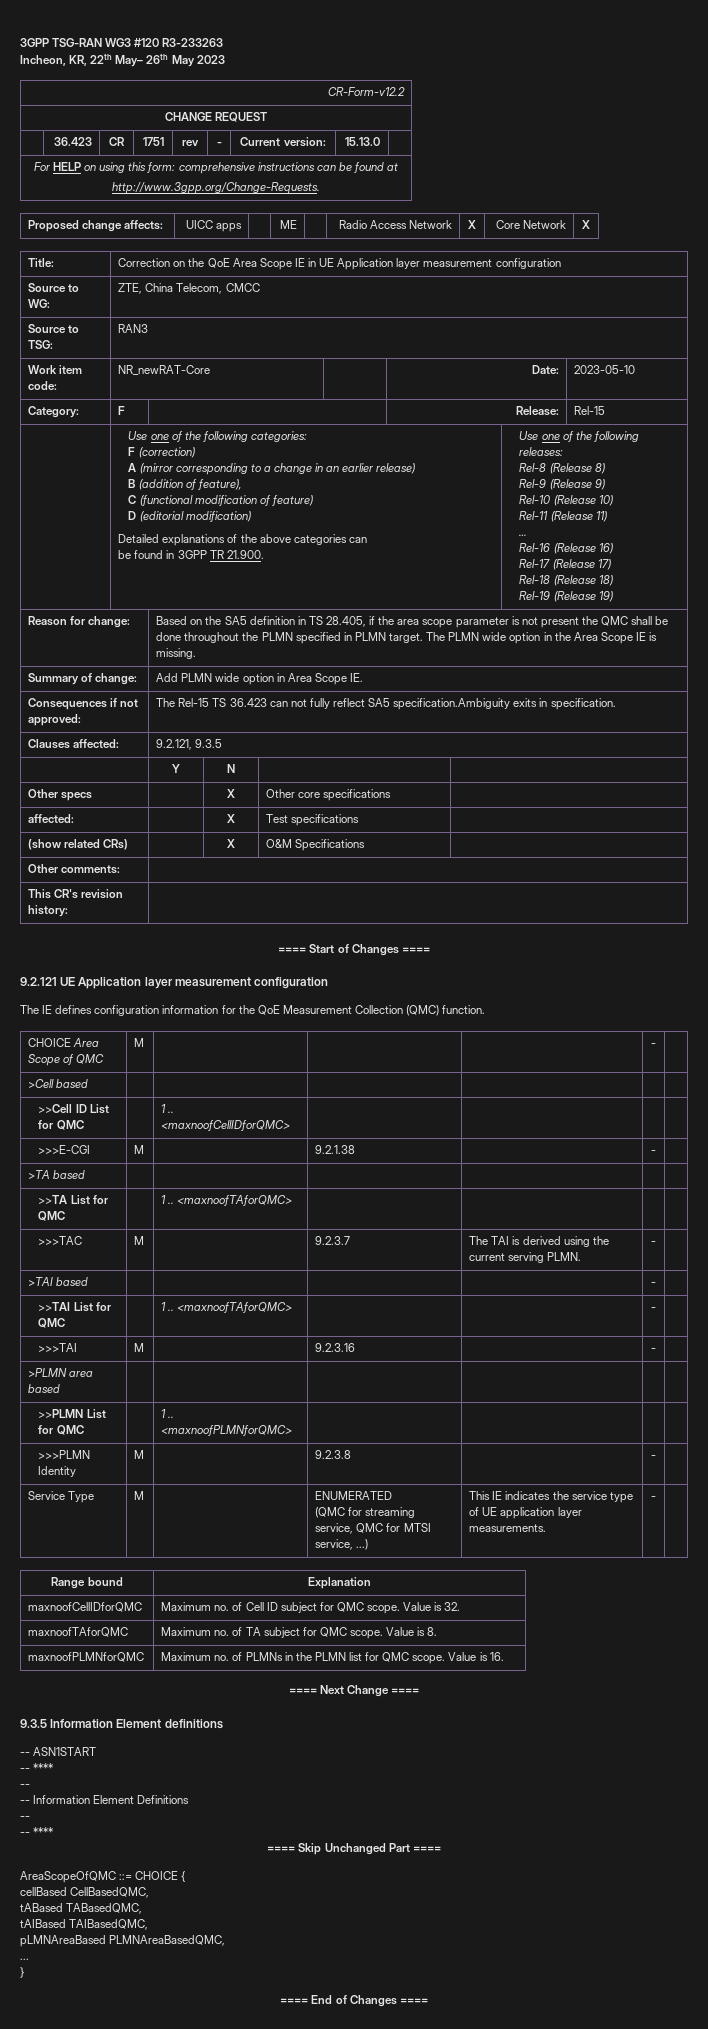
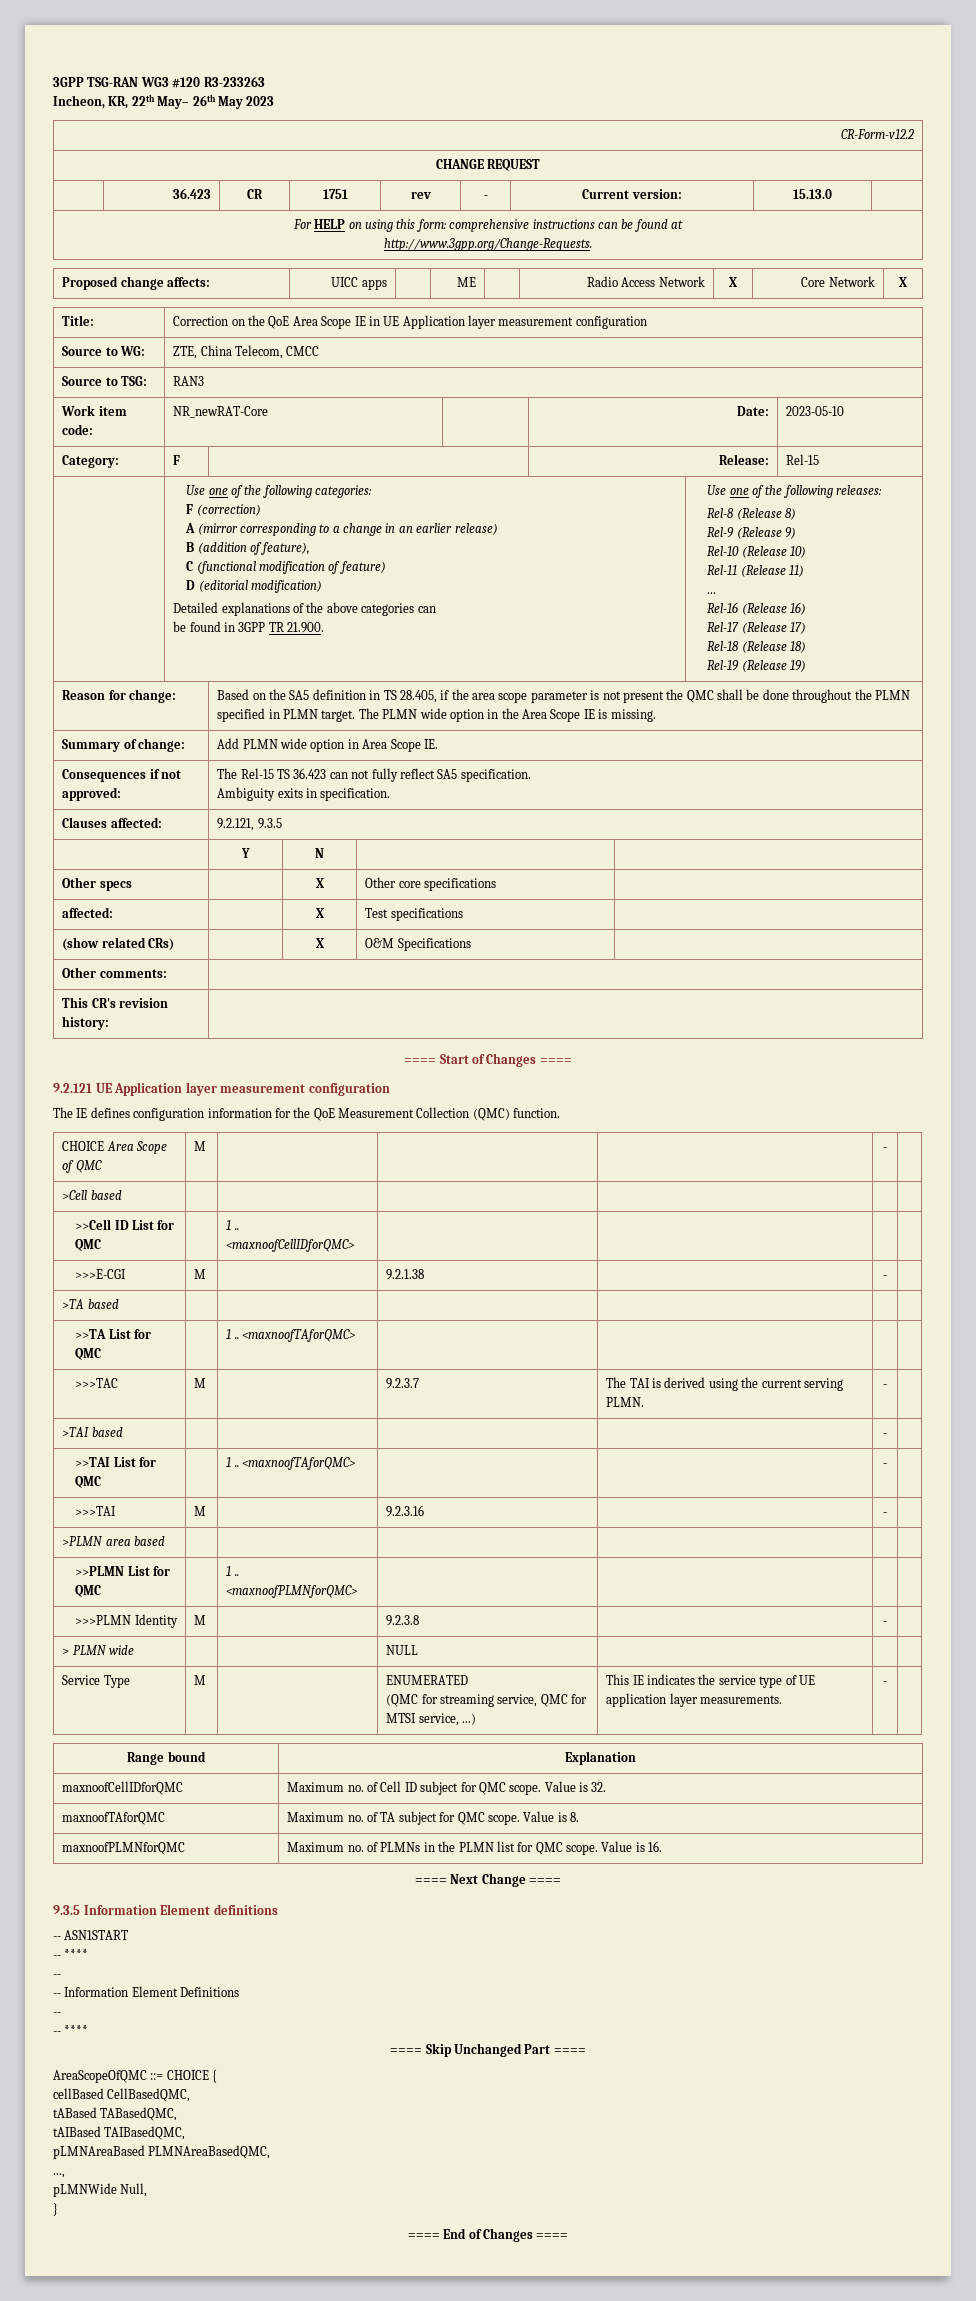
[393,698,511,710] specification.Ambiguity -> [460,769,531,782] [217,787,276,801] specification. // Ambiguity
(656, 1457) none -> [62,1645,135,1655] [386,1645,419,1655] // > PLMN wide | | | NULL | | |
[20,1958,29,1960] ... -> [53,2173,65,2178] [53,2183,148,2197] ..., // pLMNWide Null,

